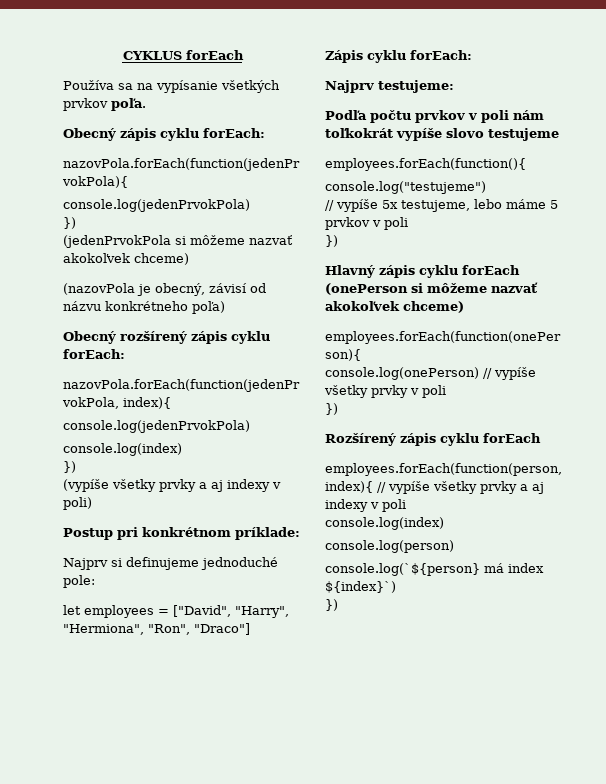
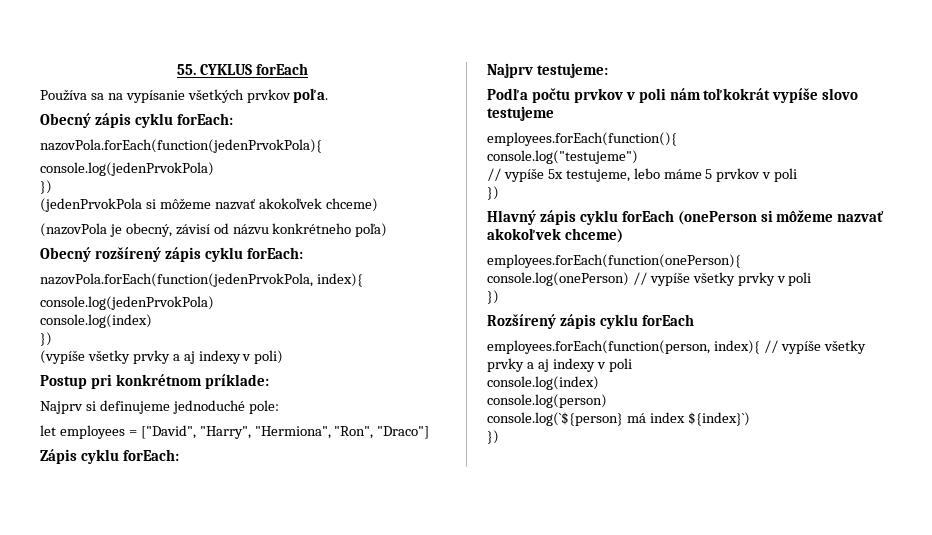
(122, 55) none -> [177,64,197,75] 55.

